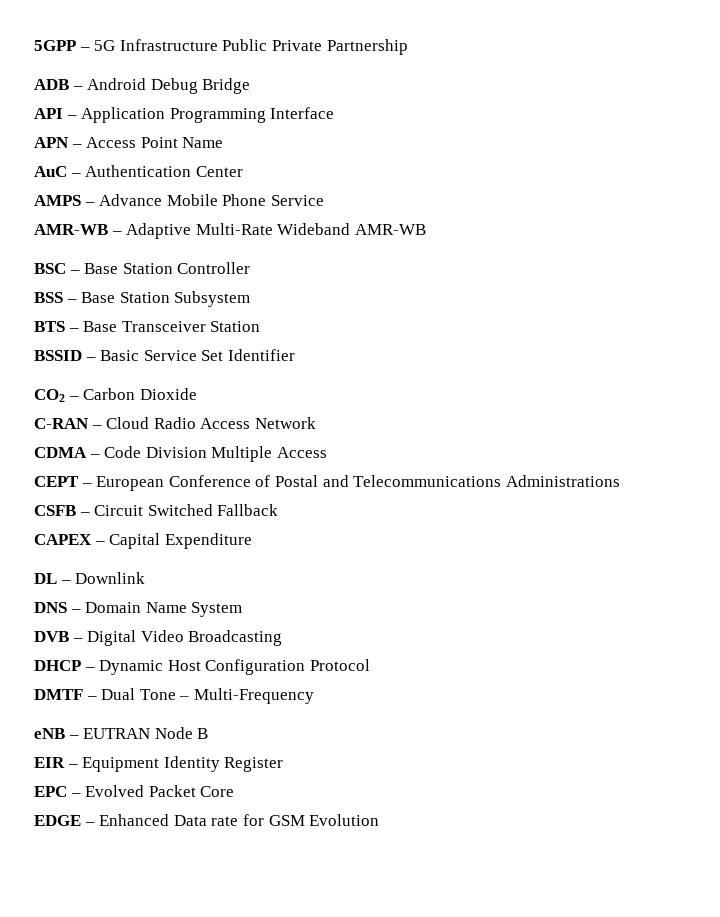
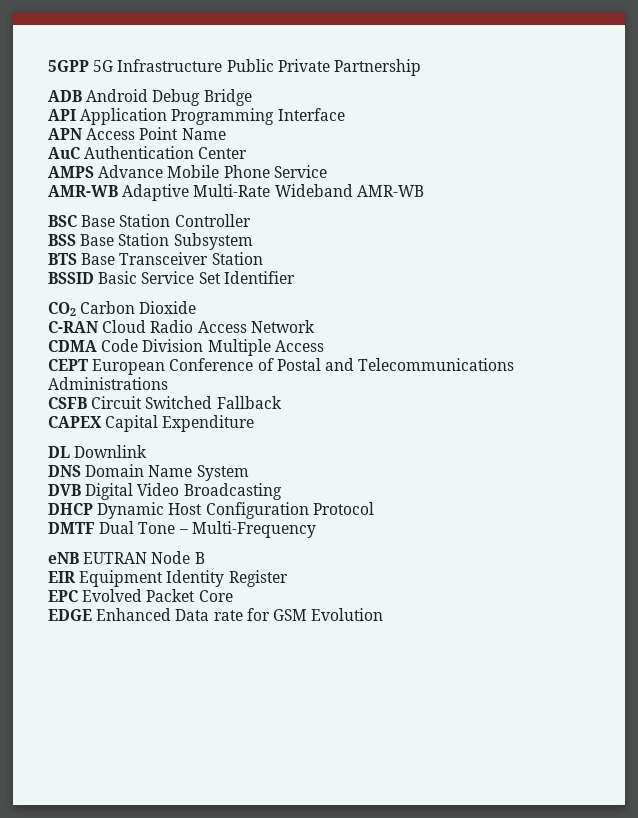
[79,47,90,51] – -> (89, 66) none
[72,86,83,90] – -> (82, 96) none
[66,115,77,119] – -> (76, 115) none
[71,144,82,148] – -> (82, 134) none
[70,173,81,177] – -> (80, 153) none
[84,202,95,206] – -> (94, 172) none
[111,231,122,235] – -> (118, 191) none
[69,270,80,274] – -> (77, 221) none
[66,299,77,303] – -> (76, 240) none
[68,328,79,332] – -> (77, 259) none
[85,357,96,361] – -> (94, 278) none
[68,396,79,400] – -> (76, 309) none
[91,425,102,429] – -> (98, 327) none
[89,454,100,458] – -> (97, 346) none
[81,483,92,487] – -> (88, 365) none
[79,512,90,516] – -> (87, 403) none
[94,541,105,545] – -> (102, 422) none
[60,580,71,584] – -> (70, 452) none
[70,609,81,613] – -> (81, 471) none
[72,638,83,642] – -> (81, 490) none
[84,667,95,671] – -> (93, 509) none
[86,696,97,700] – -> (95, 528) none
[68,735,79,739] – -> (79, 558) none
[67,764,78,768] – -> (76, 577) none
[70,793,81,797] – -> (78, 596) none
[84,822,95,826] – -> (92, 615) none

